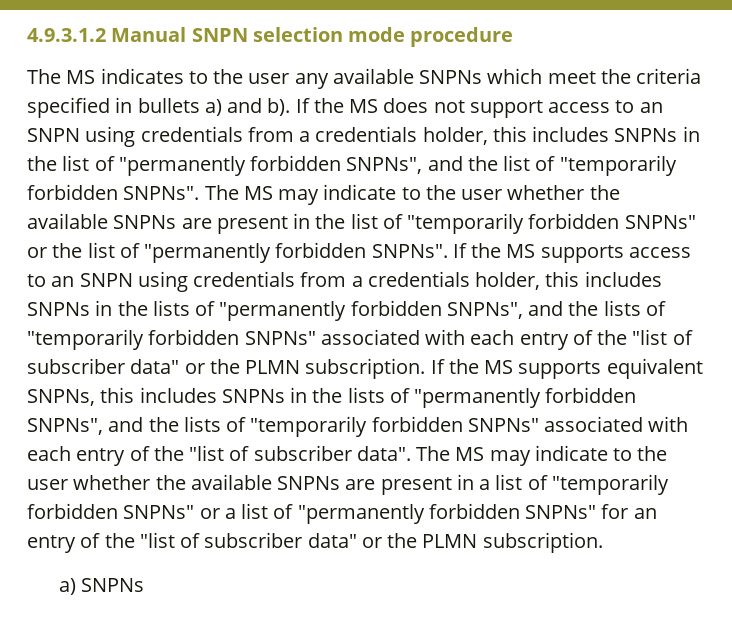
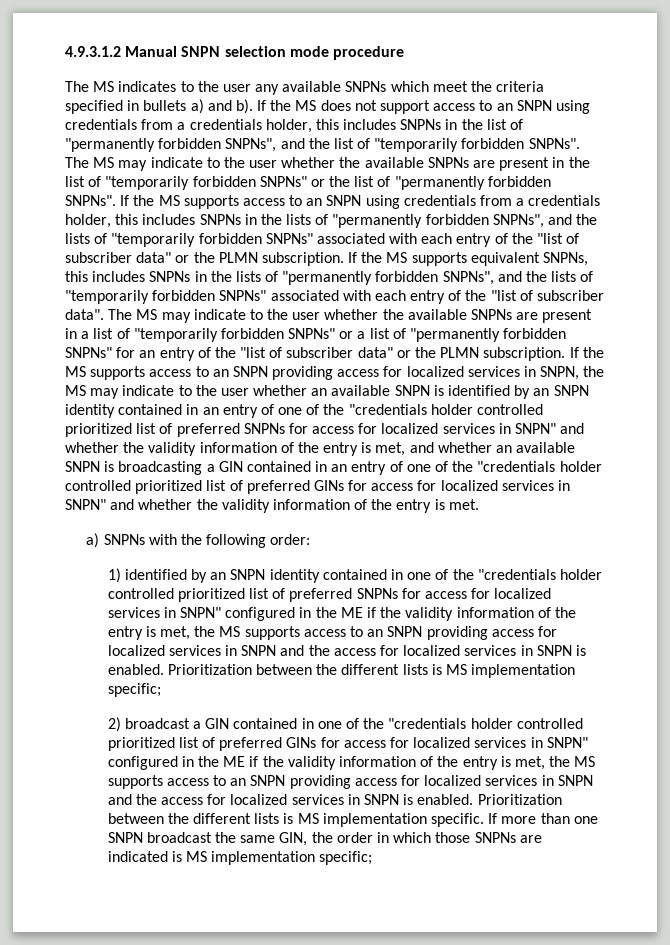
[59,578,145,595] // a) SNPNs -> [569,347,604,358] [65,366,605,380] [65,385,589,399] [65,404,544,418] [65,423,585,437] [65,442,576,456] [65,461,602,475] [65,480,571,494] [65,499,479,513] [86,533,311,548] [107,568,602,583] [107,588,552,602] [107,607,576,621] [107,626,557,640] [107,645,586,656] [107,664,576,678] [107,683,161,697] [107,717,583,732] [107,737,588,751] [107,756,596,770] [107,775,593,789] [107,794,562,805] [107,813,598,827] [107,832,542,846] [107,851,373,865] If the MS supports access to an SNPN providing access for localized services in SNPN, the MS may indicate to the user whether an available SNPN is identified by an SNPN identity contained in an entry of one of the "credentials holder controlled prioritized list of preferred SNPNs for access for localized services in SNPN" and whether the validity information of the entry is met, and whether an available SNPN is broadcasting a GIN contained in an entry of one of the "credentials holder controlled prioritized list of preferred GINs for access for localized services in SNPN" and whether the validity information of the entry is met. // a) SNPNs with the following order: // 1) identified by an SNPN identity contained in one of the "credentials holder controlled prioritized list of preferred SNPNs for access for localized services in SNPN" configured in the ME if the validity information of the entry is met, the MS supports access to an SNPN providing access for localized services in SNPN and the access for localized services in SNPN is enabled. Prioritization between the different lists is MS implementation specific; // 2) broadcast a GIN contained in one of the "credentials holder controlled prioritized list of preferred GINs for access for localized services in SNPN" configured in the ME if the validity information of the entry is met, the MS supports access to an SNPN providing access for localized services in SNPN and the access for localized services in SNPN is enabled. Prioritization between the different lists is MS implementation specific. If more than one SNPN broadcast the same GIN, the order in which those SNPNs are indicated is MS implementation specific;

